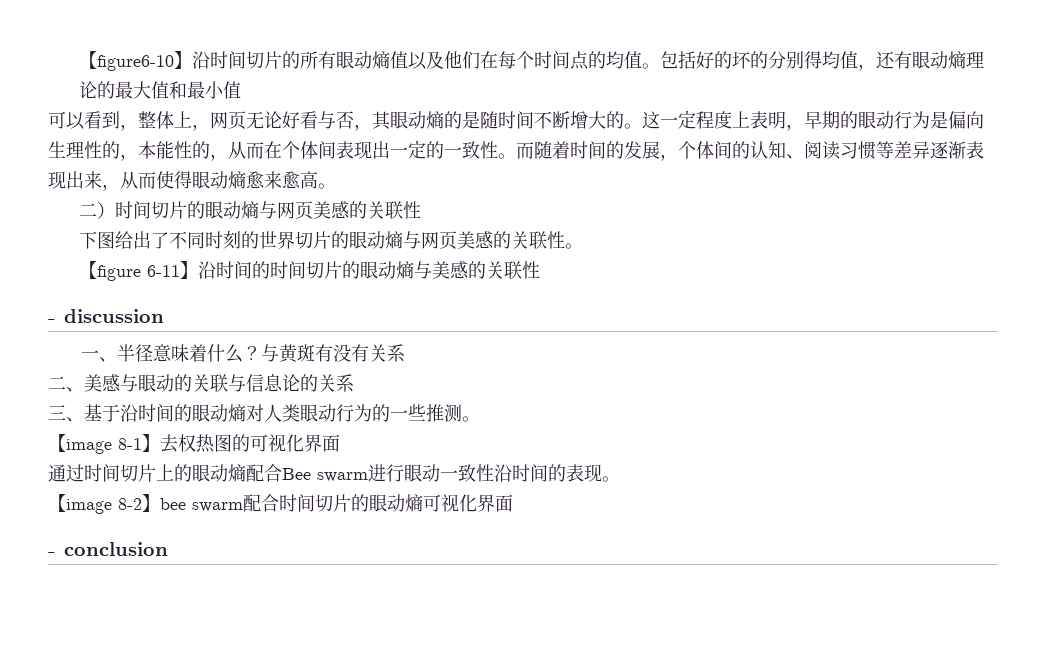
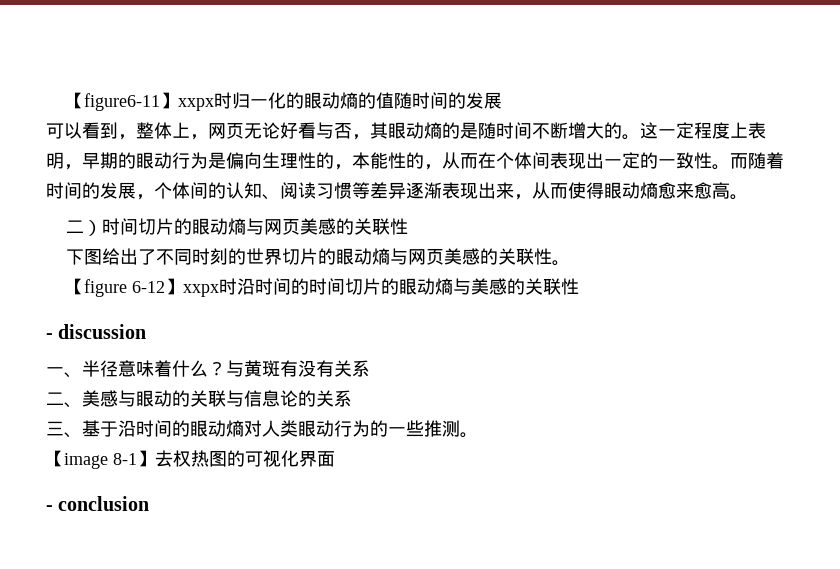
[79,51,985,71] [79,81,242,99] 【figure6-10】沿时间切片的所有眼动熵值以及他们在每个时间点的均值。包括好的坏的分别得均值，还有眼动熵理论的最大值和最小值 -> [66,92,503,111] 【figure6-11】xxpx时归一化的眼动熵的值随时间的发展
[147,261,199,279] 6-11】 -> [132,278,238,297] 6-12】xxpx时
[48,464,620,482] [48,494,513,514] // 通过时间切片上的眼动熵配合Bee swarm进行眼动一致性沿时间的表现。 // 【image 8-2】bee swarm配合时间切片的眼动熵可视化界面 -> (335, 459) none

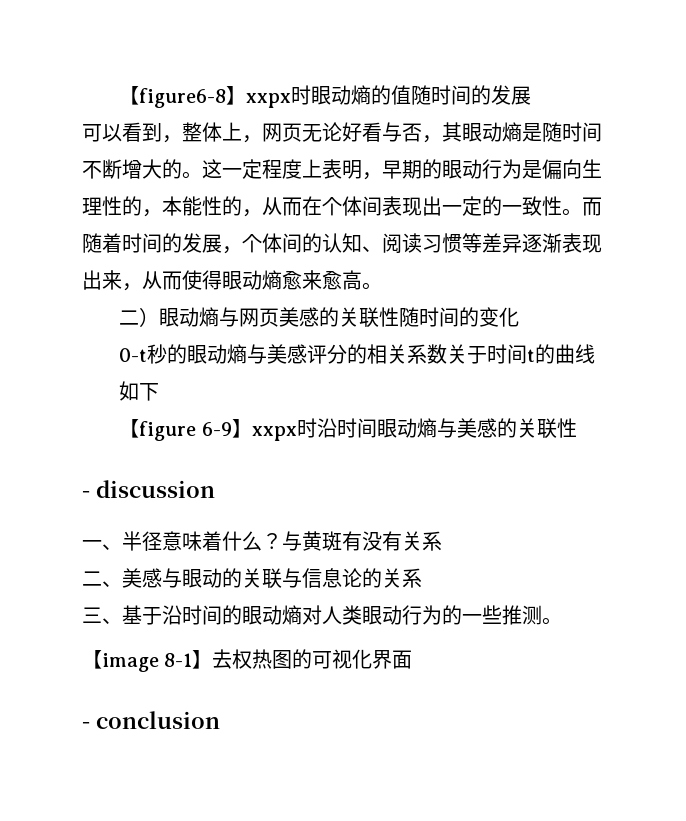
[66,92,305,111] 【figure6-11】xxpx时归一化的 -> [119,85,312,108] 【figure6-8】xxpx时
[442,122,460,139] 的 -> (522, 132) none
[102,218,409,235] [66,248,571,266] 时间切片的眼动熵与网页美感的关联性 // 下图给出了不同时刻的世界切片的眼动熵与网页美感的关联性。 -> [159,307,520,328] [119,344,596,364] [119,381,160,401] 眼动熵与网页美感的关联性随时间的变化 // 0-t秒的眼动熵与美感评分的相关系数关于时间t的曲线如下
[132,281,166,293] 6-12 -> [201,422,232,436] 6-9
[291,278,400,295] 的时间切片的 -> (377, 428) none

